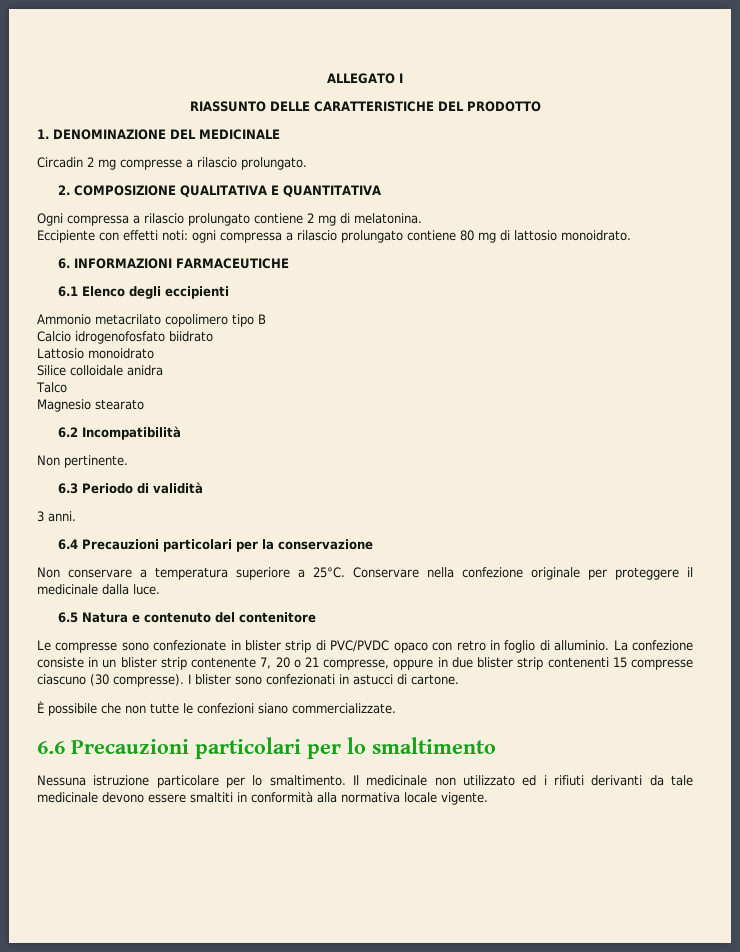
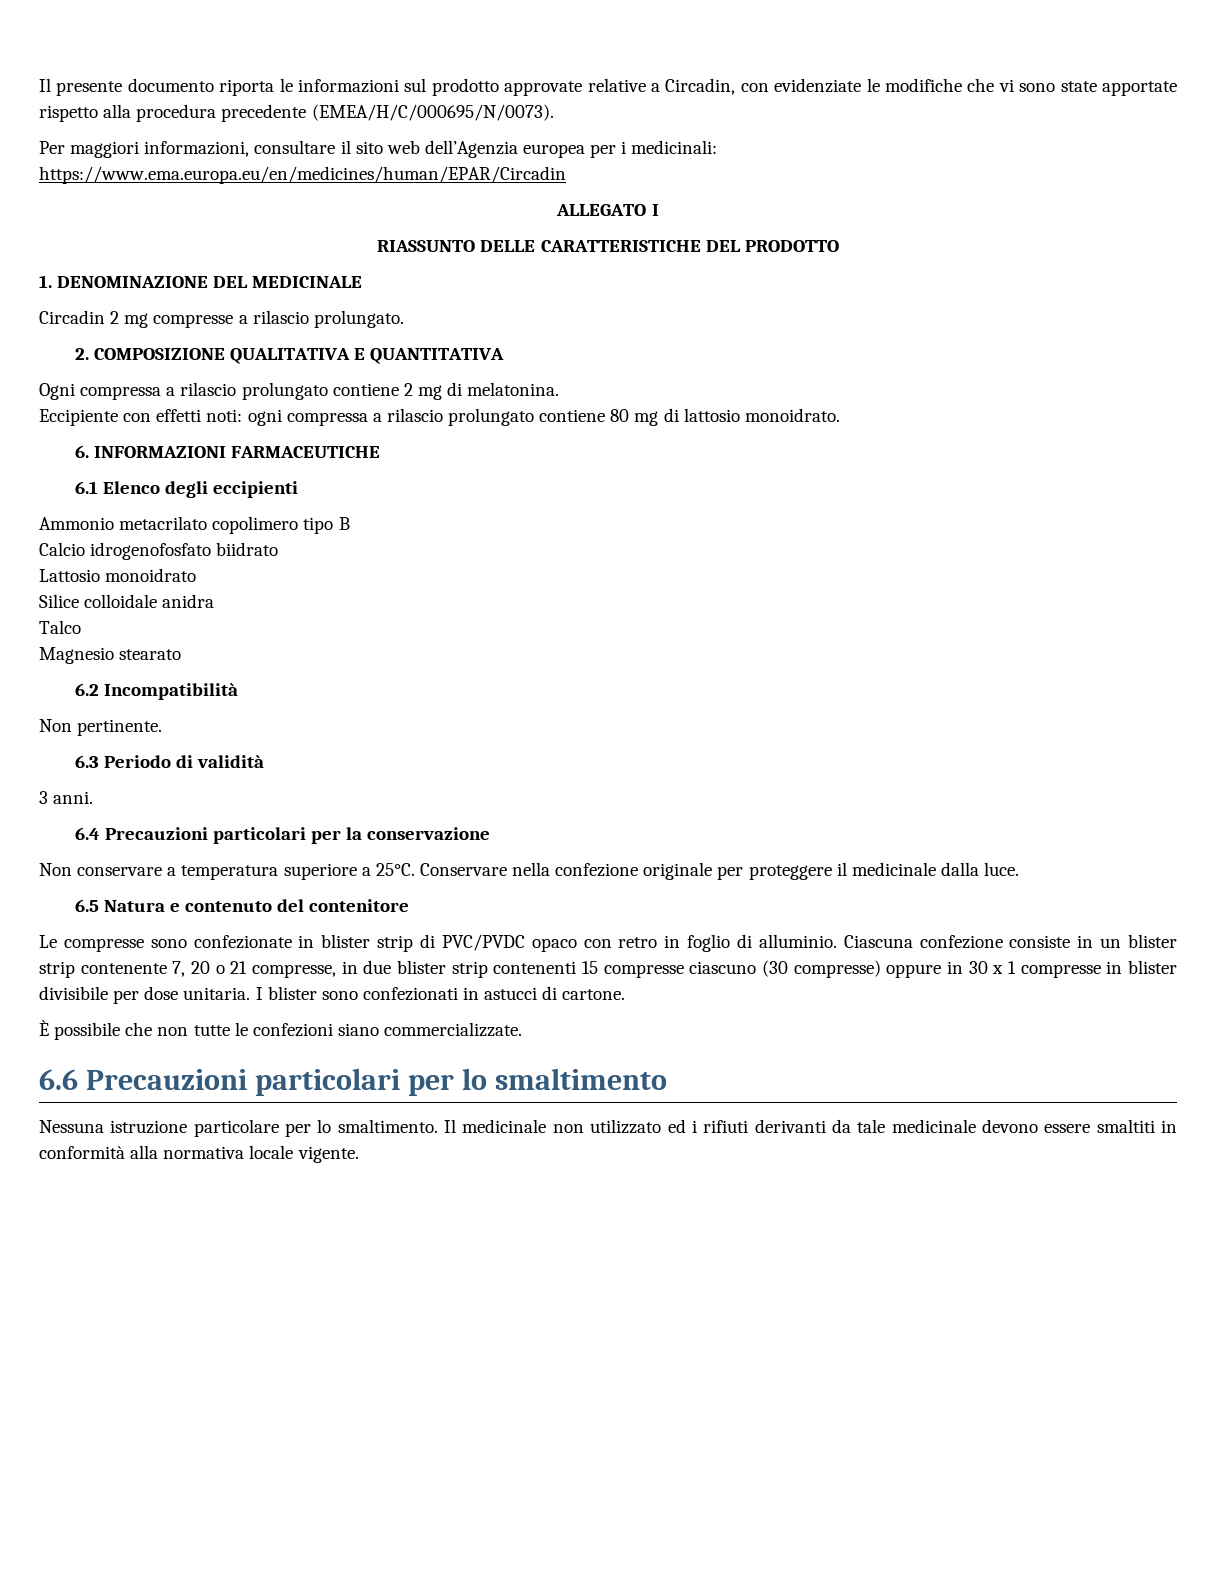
(327, 78) none -> [39,78,1177,96] [39,104,554,122] [39,140,718,158] [39,166,566,184] Il presente documento riporta le informazioni sul prodotto approvate relative a Circadin, con evidenziate le modifiche che vi sono state apportate rispetto alla procedura precedente (EMEA/H/C/000695/N/0073). // Per maggiori informazioni, consultare il sito web dell’Agenzia europea per i medicinali: https://www.ema.europa.eu/en/medicines/human/EPAR/Circadin //
[613,640,628,651] La -> [843,935,913,948] Ciascuna
[393,659,434,670] oppure -> (336, 971) none
[113,674,184,687] compresse). -> [793,960,1177,978] [39,986,251,1004] compresse) oppure in 30 x 1 compresse in blister divisibile per dose unitaria.

